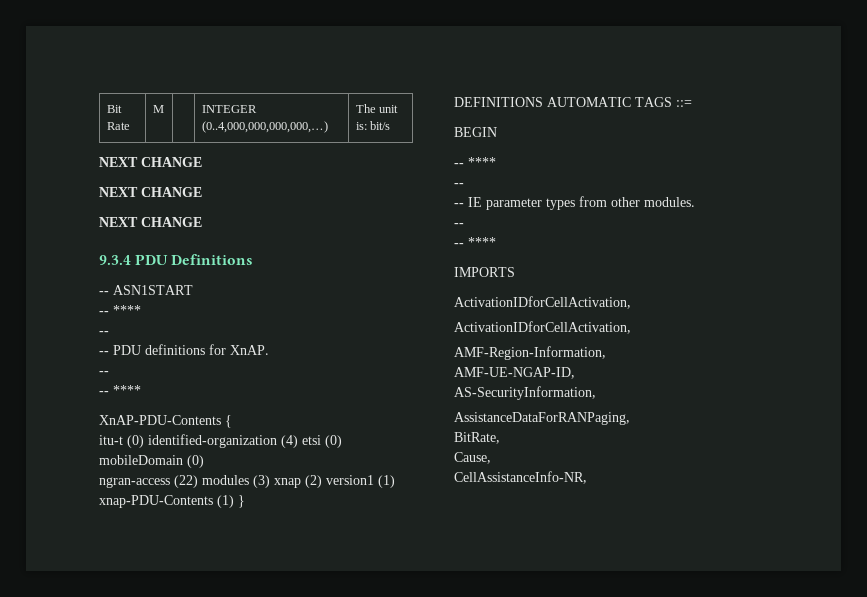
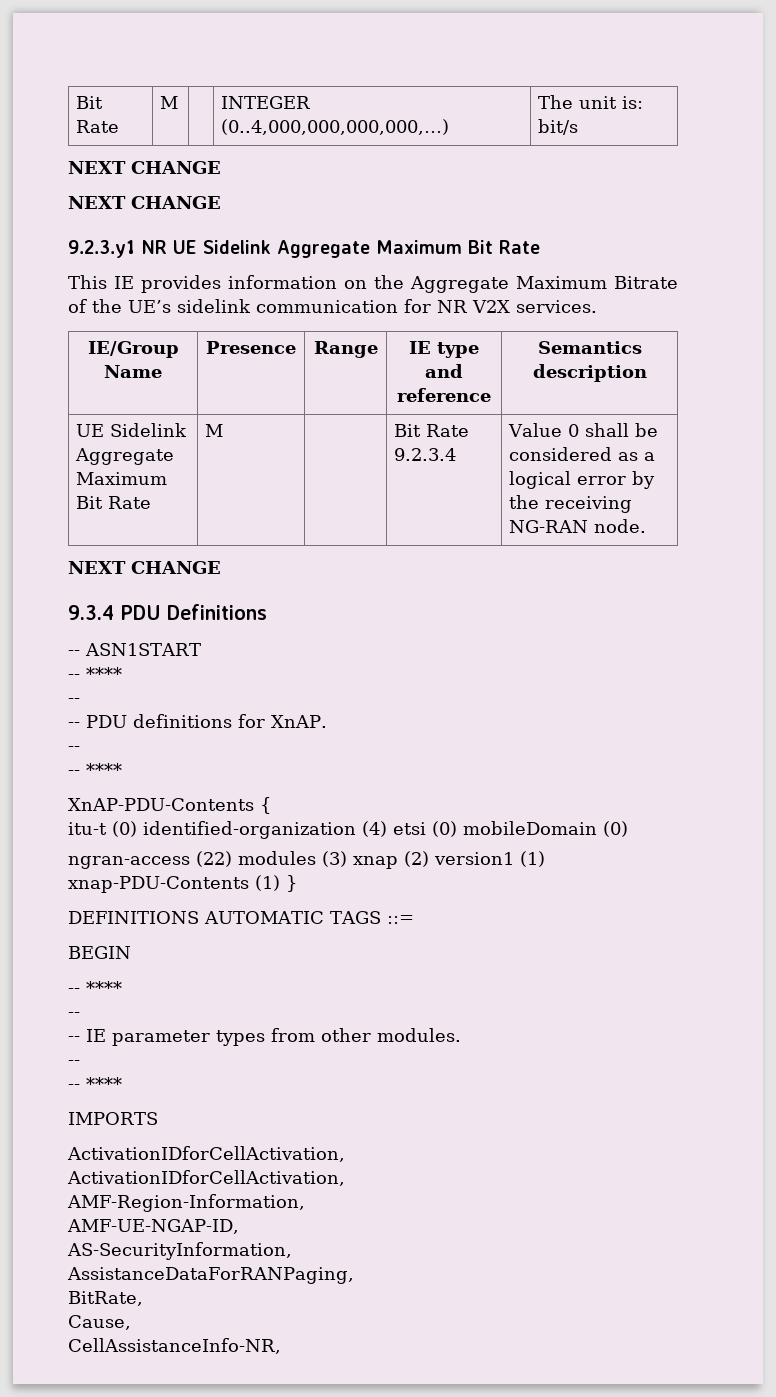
(202, 192) none -> [68,240,540,258] [68,275,678,293] [68,299,597,313] [87,341,179,358] [104,365,162,378] [206,341,296,354] [313,341,378,358] [409,341,480,358] [425,364,464,378] [397,388,492,402] [537,341,642,354] [532,364,647,382] [76,423,188,437] [75,448,175,465] [76,472,168,485] [76,496,152,509] [205,424,224,437] [394,424,470,437] [394,448,457,461] [508,423,659,437] [509,447,656,461] [509,471,656,489] [509,495,633,513] [509,519,647,533] // 9.2.3.y1 NR UE Sidelink Aggregate Maximum Bit Rate // This IE provides information on the Aggregate Maximum Bitrate of the UE’s sidelink communication for NR V2X services. // IE/Group Name | Presence | Range | IE type and reference | Semantics description // UE Sidelink Aggregate Maximum Bit Rate | M | | Bit Rate 9.2.3.4 | Value 0 shall be considered as a logical error by the receiving NG-RAN node.

